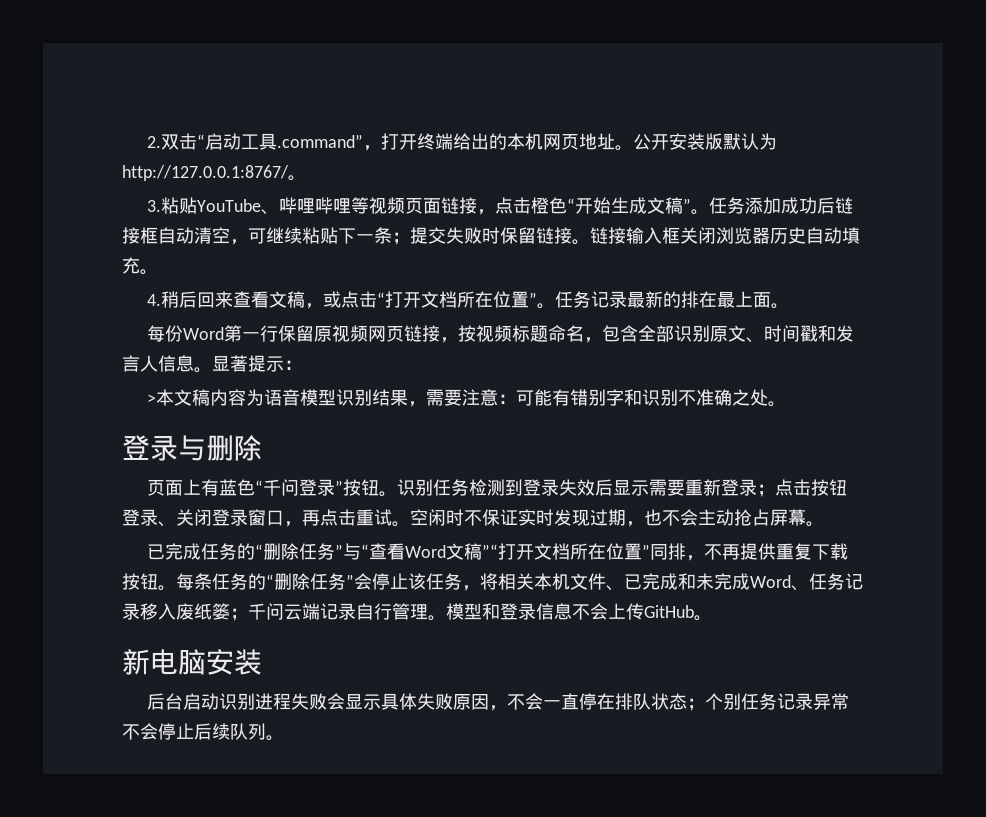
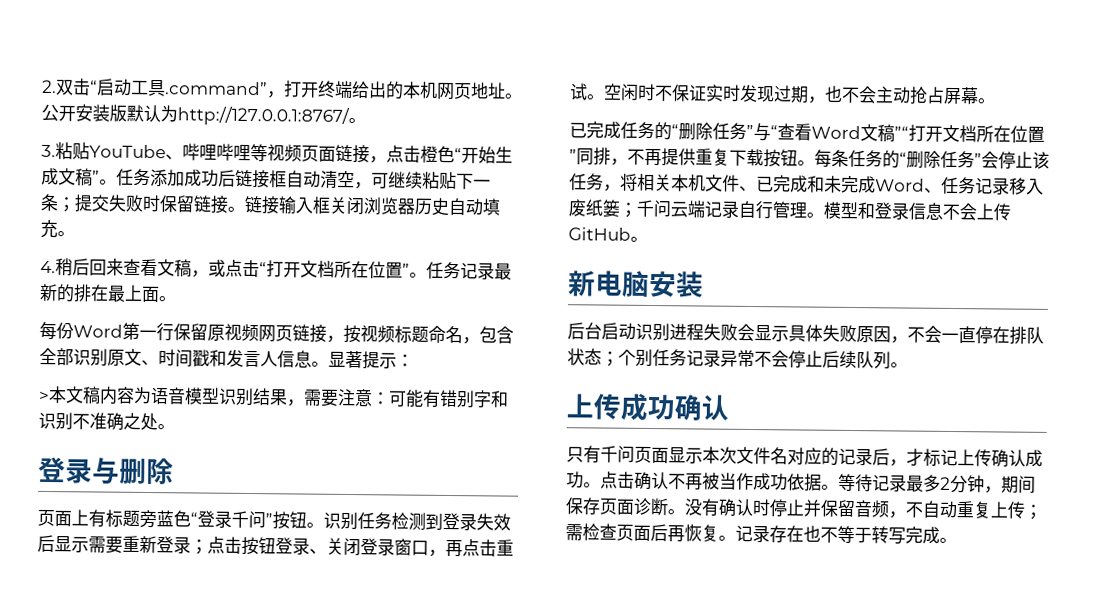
(219, 487) none -> [105,509,157,529] 标题旁
[262,479,335,496] 千问登录 -> [197,510,266,529] 登录千问
(284, 738) none -> [566,393,730,421] [566,445,1043,468] [566,471,1036,494] [565,497,1042,520] [565,523,957,545] // 上传成功确认 // 只有千问页面显示本次文件名对应的记录后，才标记上传确认成功。点击确认不再被当作成功依据。等待记录最多2分钟，期间保存页面诊断。没有确认时停止并保留音频，不自动重复上传；需检查页面后再恢复。记录存在也不等于转写完成。

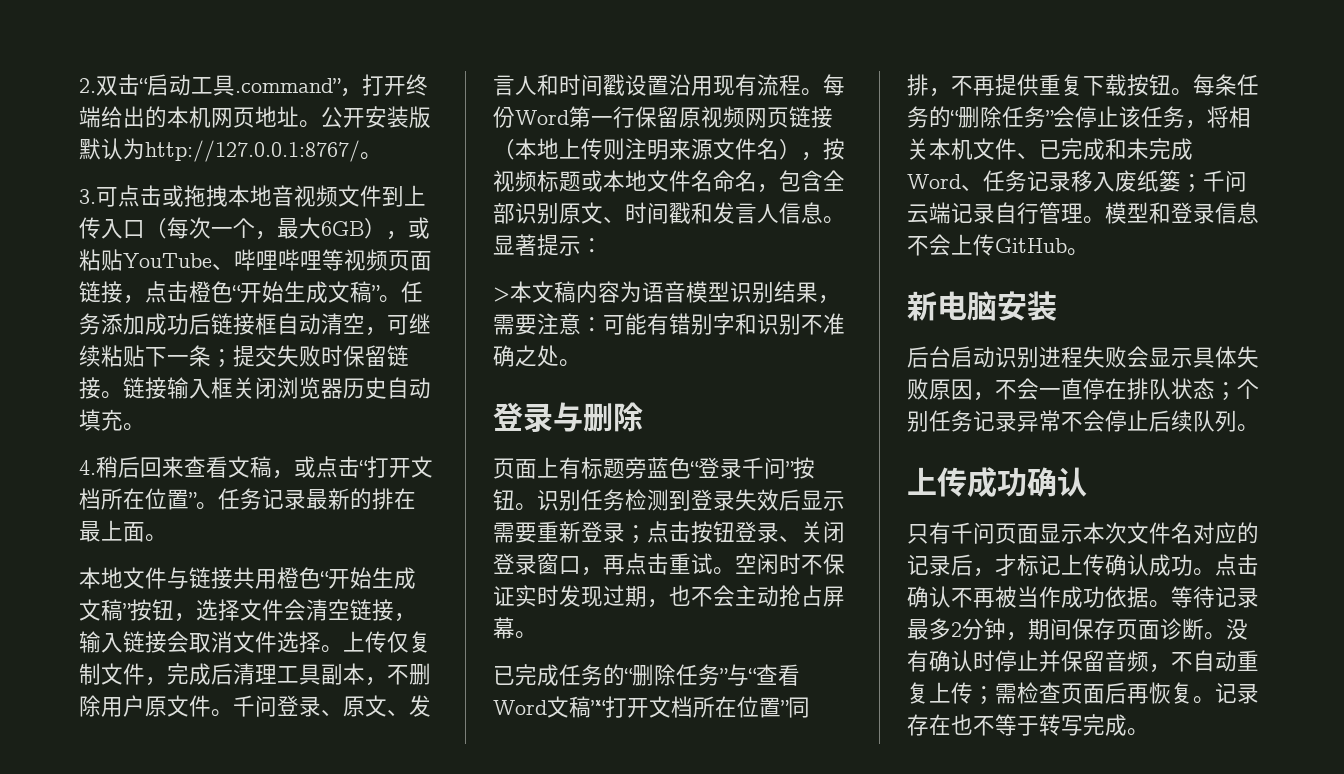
(56, 151) none -> [96,185,426,207] [79,217,430,240] 可点击或拖拽本地音视频文件到上传入口（每次一个，最大6GB），或
(177, 299) none -> [79,567,416,589] [79,599,416,622] [79,631,431,653] [79,663,431,686] [79,695,431,717] [493,74,823,96] 本地文件与链接共用橙色“开始生成文稿”按钮，选择文件会清空链接，输入链接会取消文件选择。上传仅复制文件，完成后清理工具副本，不删除用户原文件。千问登录、原文、发言人和时间戳设置沿用现有流程。
[326,324,429,344] ，按视频标题 -> [493,138,845,161] [493,170,713,192] （本地上传则注明来源文件名），按视频标题或本地文件名

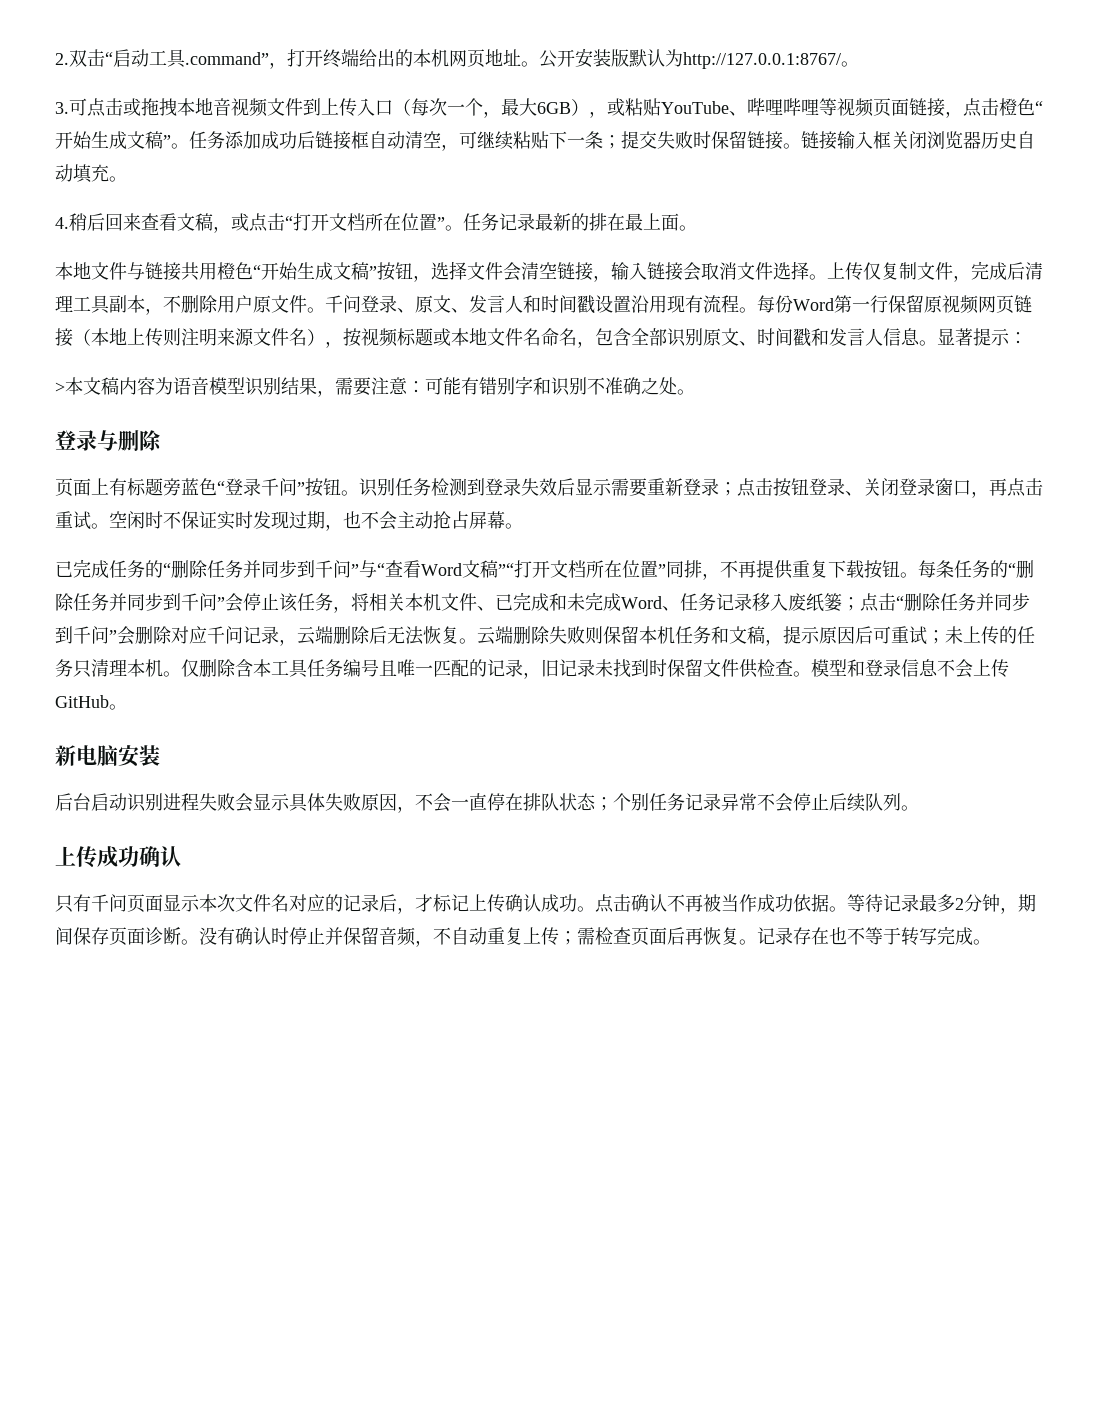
(720, 675) none -> [243,560,351,578] 并同步到千问
(1046, 117) none -> [109,593,217,611] 并同步到千问
[1203,170,1247,192] [907,202,1083,224] 千问云端记录自行管理 -> [860,593,1030,612] [55,626,1035,646] [55,659,793,679] 点击“删除任务并同步到千问”会删除对应千问记录，云端删除后无法恢复。云端删除失败则保留本机任务和文稿，提示原因后可重试；未上传的任务只清理本机。仅删除含本工具任务编号且唯一匹配的记录，旧记录未找到时保留文件供检查

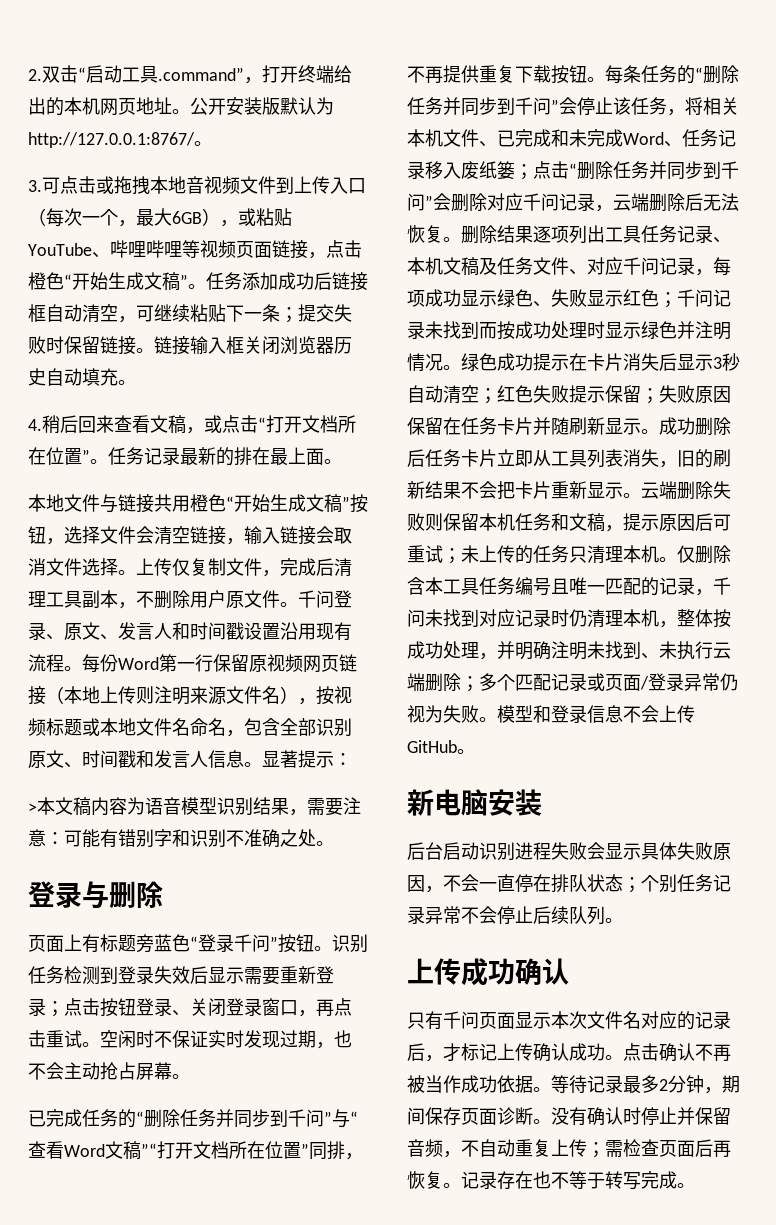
(477, 641) none -> [461,225,731,244] [407,257,731,276] [407,289,731,308] [407,321,731,340] [407,353,740,372] [407,385,731,404] [407,417,731,436] [407,449,731,468] [407,481,641,500] 删除结果逐项列出工具任务记录、本机文稿及任务文件、对应千问记录，每项成功显示绿色、失败显示红色；千问记录未找到而按成功处理时显示绿色并注明情况。绿色成功提示在卡片消失后显示3秒自动清空；红色失败提示保留；失败原因保留在任务卡片并随刷新显示。成功删除后任务卡片立即从工具列表消失，旧的刷新结果不会把卡片重新显示。
[541,659,793,678] 旧记录未找到时保留文件供检查 -> [713,577,731,595] [407,609,731,628] [407,641,731,660] [407,673,738,692] [407,705,479,723] 千问未找到对应记录时仍清理本机，整体按成功处理，并明确注明未找到、未执行云端删除；多个匹配记录或页面/登录异常仍视为失败

